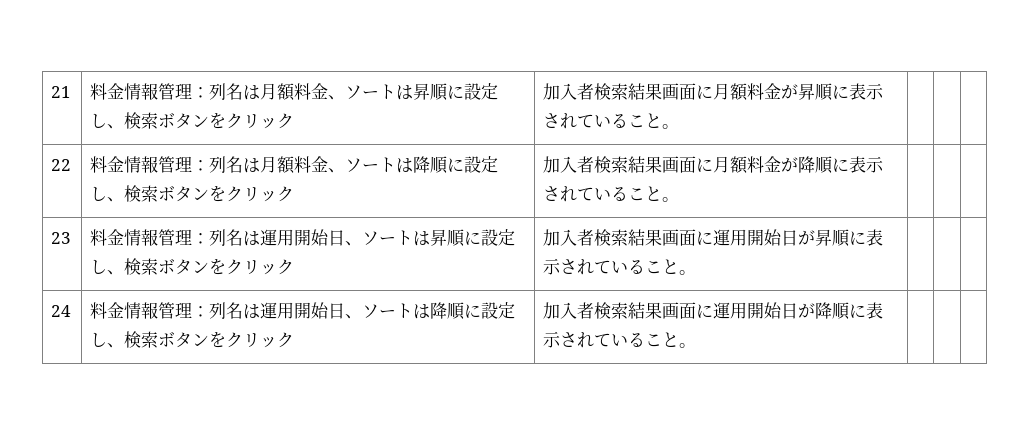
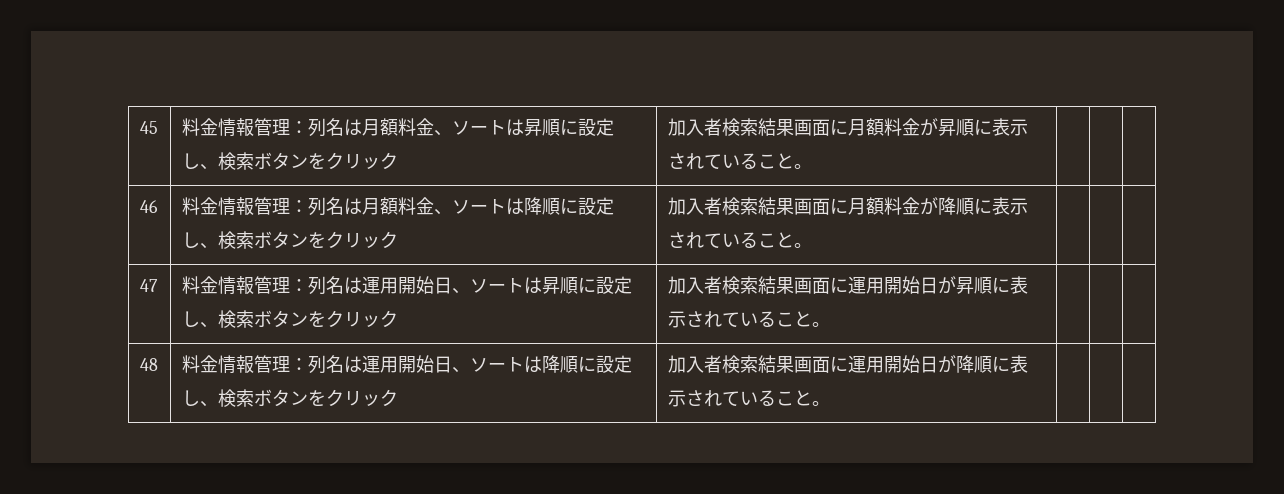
[51,86,72,98] 21 -> [139,121,158,134] 45
[51,159,72,171] 22 -> [139,200,158,213] 46
[51,232,72,244] 23 -> [139,279,158,292] 47
[51,305,72,317] 24 -> [139,358,158,371] 48

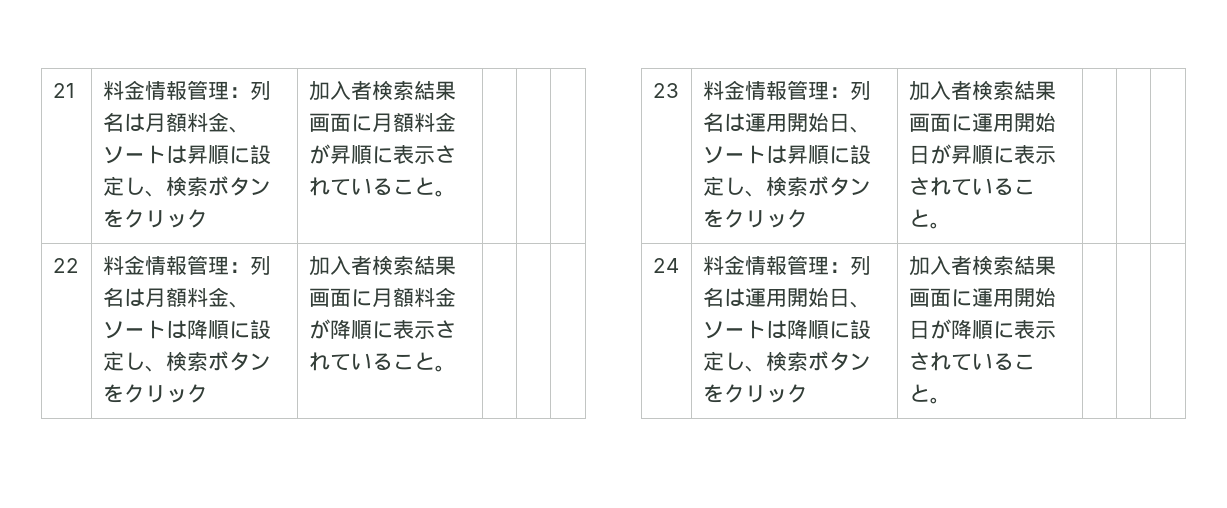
[139,121,158,134] 45 -> [52,83,74,98] 21
[139,200,158,213] 46 -> [52,258,79,273] 22
[139,279,158,292] 47 -> [652,83,679,98] 23
[139,358,158,371] 48 -> [652,258,679,273] 24

